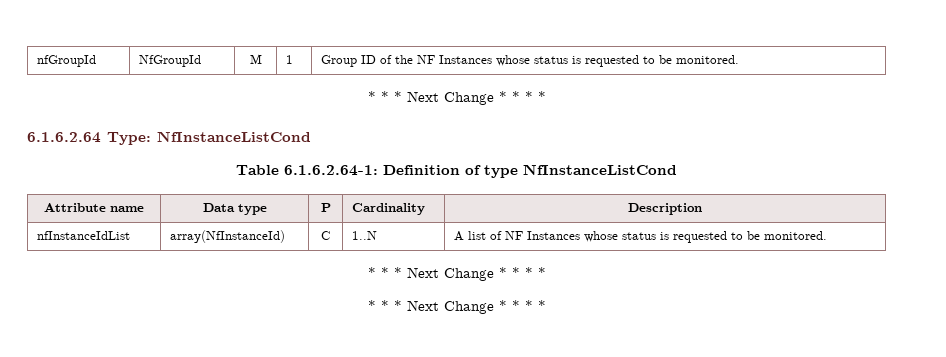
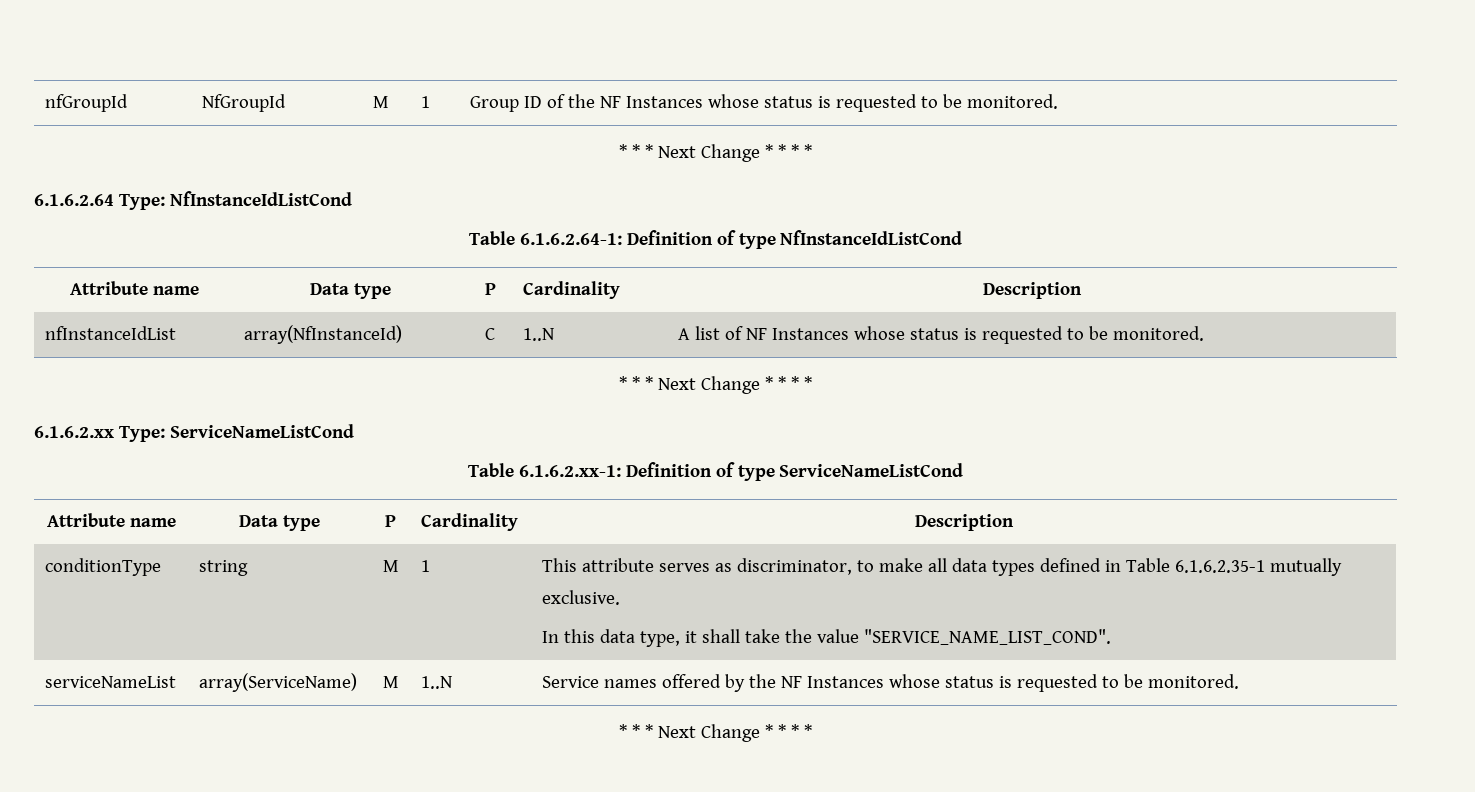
[157,131,311,142] NfInstanceListCond -> [170,191,352,206] NfInstanceIdListCond
[523,164,677,175] NfInstanceListCond -> [780,230,963,245] NfInstanceIdListCond
(546, 272) none -> [34,424,354,442] [467,462,964,481] [47,513,176,527] [239,515,320,531] [385,515,396,527] [421,513,519,531] [915,514,1014,531] [45,558,162,576] [199,560,249,576] [382,560,399,572] [421,560,431,572] [542,558,1343,576] [542,590,621,605] [542,629,1112,647] [45,676,177,688] [199,673,358,692] [382,676,399,688] [421,676,453,689] [542,674,1240,692] // 6.1.6.2.xx Type: ServiceNameListCond // Table 6.1.6.2.xx-1: Definition of type ServiceNameListCond // Attribute name | Data type | P | Cardinality | Description // conditionType | string | M | 1 | This attribute serves as discriminator, to make all data types defined in Table 6.1.6.2.35-1 mutually exclusive. // In this data type, it shall take the value "SERVICE_NAME_LIST_COND". // serviceNameList | array(ServiceName) | M | 1..N | Service names offered by the NF Instances whose status is requested to be monitored.

